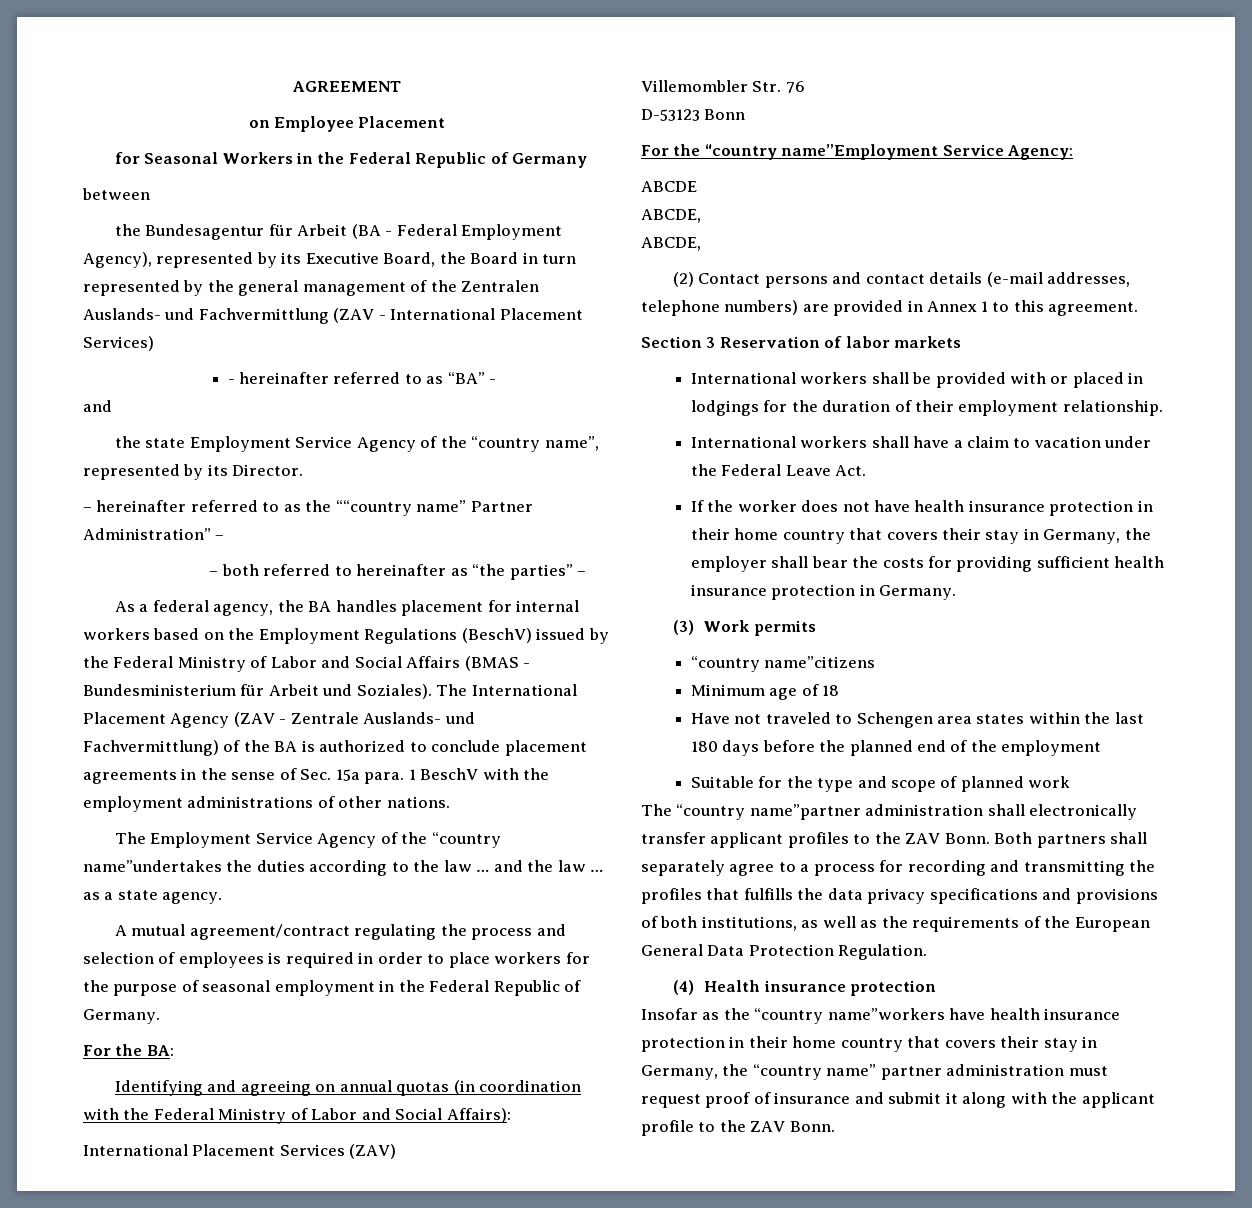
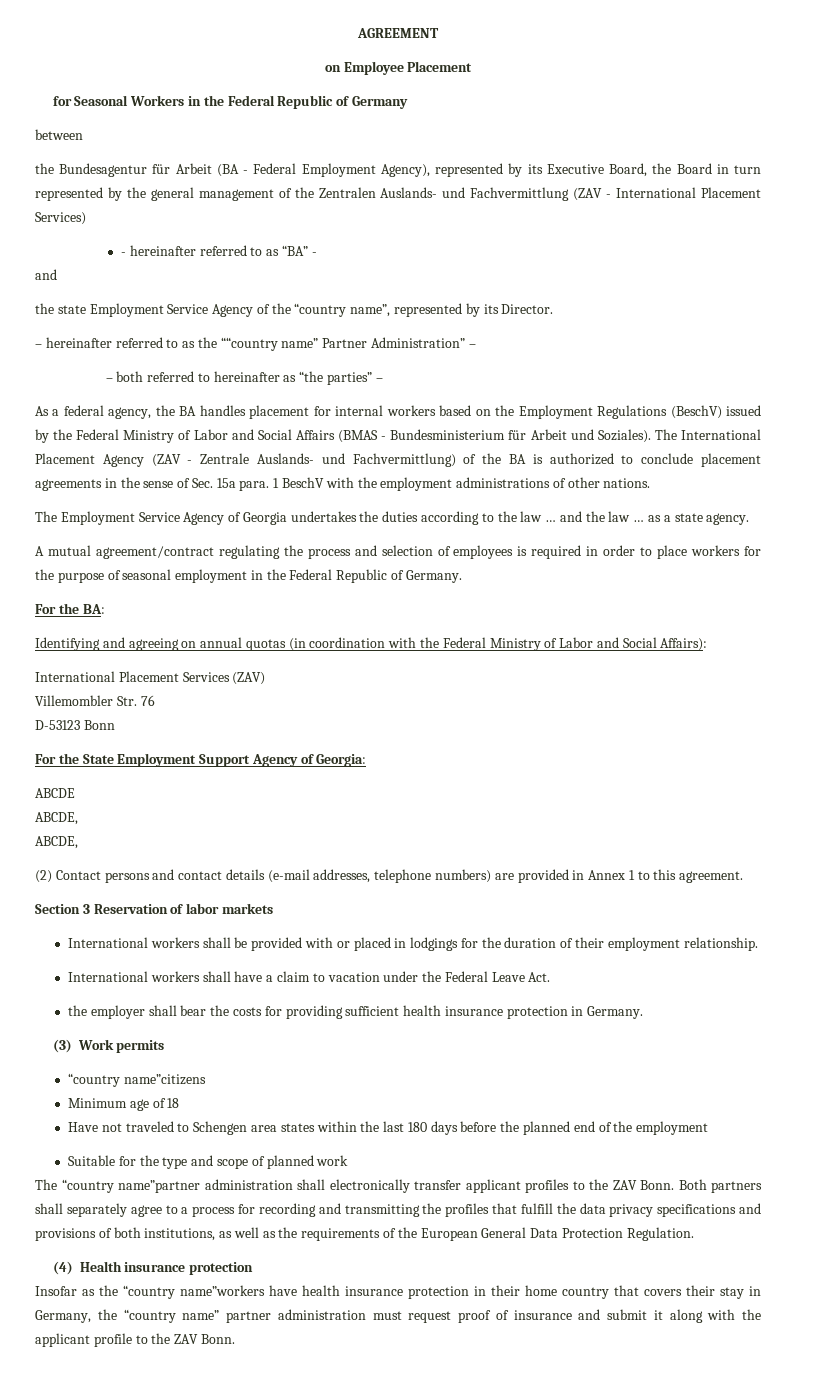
[401,832,501,848] [83,860,222,872] the “country name”undertakes -> [242,511,357,525] Georgia undertakes
[704,144,1074,160] “country name”Employment Service Agency: -> [82,753,367,767] State Employment Support Agency of Georgia:
[690,500,1153,516] [690,528,1121,544] If the worker does not have health insurance protection in their home country that covers their stay in Germany, -> (551, 977) none
[743,888,793,900] fulfills -> [520,1203,553,1214] fulfill

